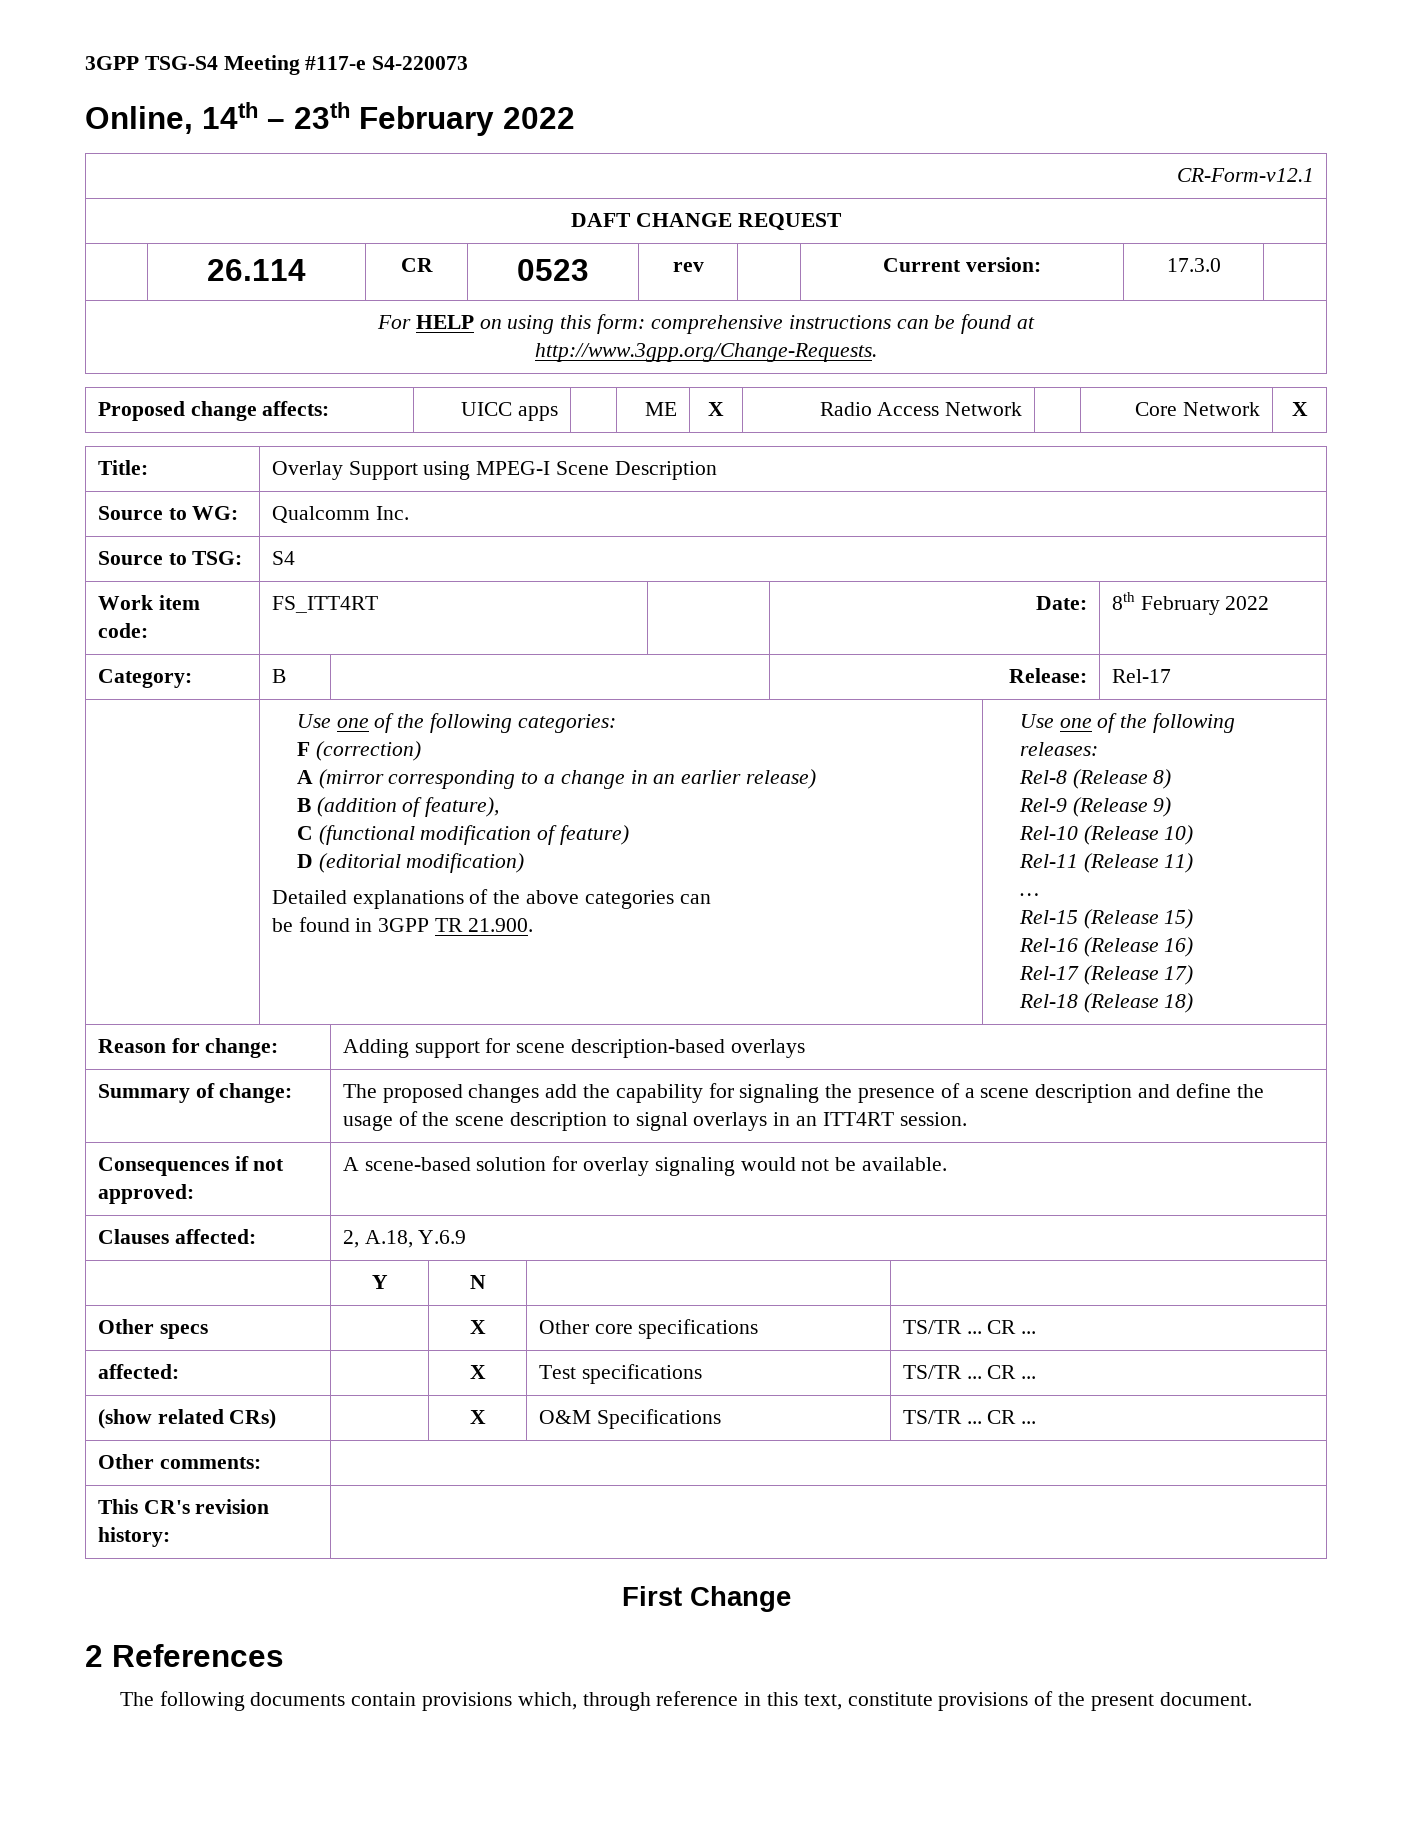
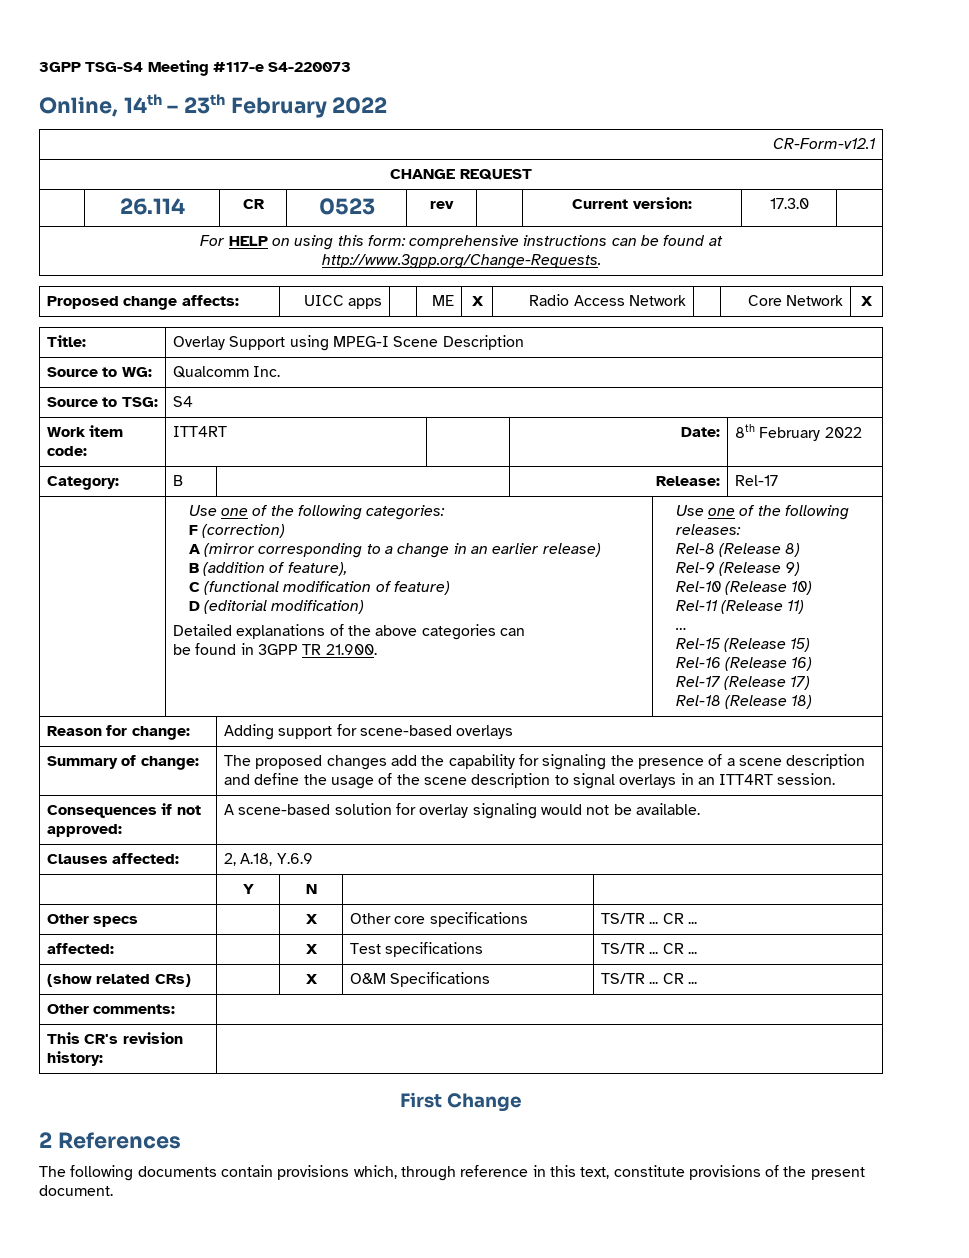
[571,213,632,227] DAFT -> (877, 143) none
[271,596,378,613] FS_ITT4RT -> [172,426,227,437] ITT4RT
[516,1039,725,1058] scene description-based -> [359,725,452,736] scene-based

